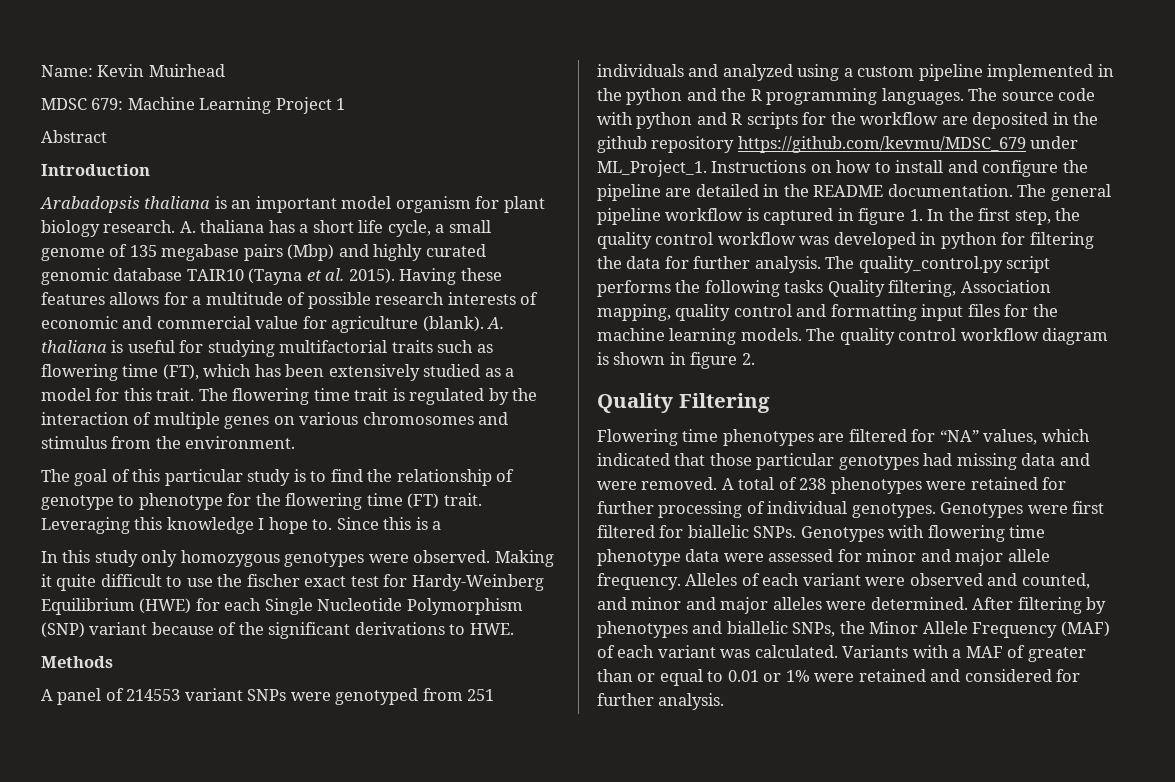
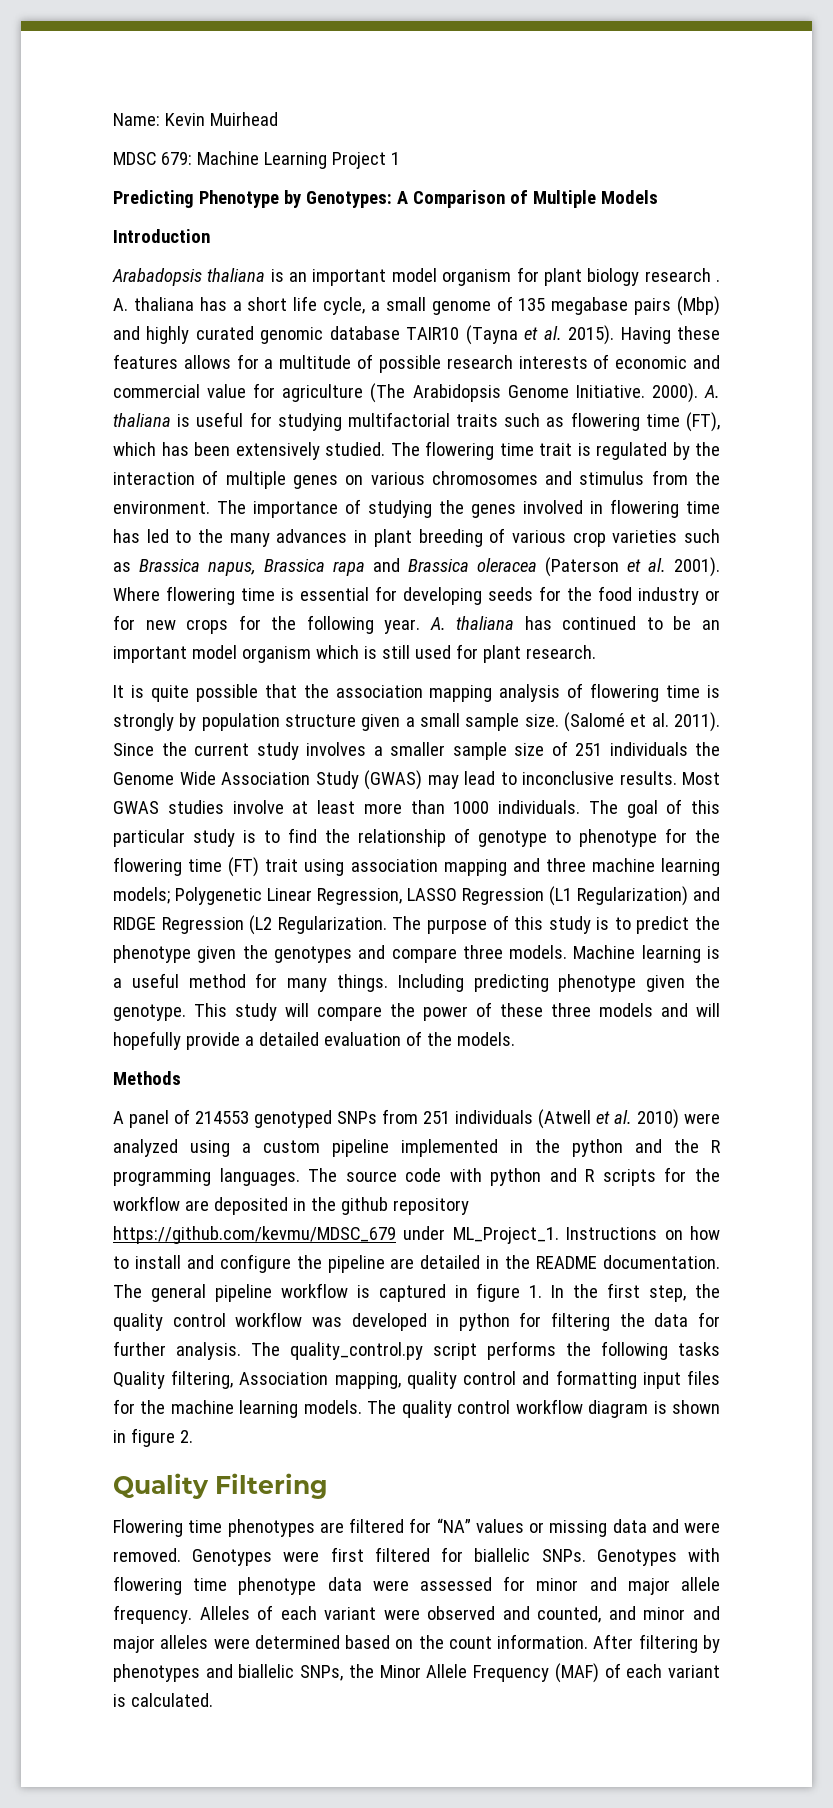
[41,130,107,143] Abstract -> [113,190,658,208] Predicting Phenotype by Genotypes: A Comparison of Multiple Models
[103,220,176,233] research. -> [644,268,720,282] research .
[422,316,484,332] (blank). -> [370,383,698,403] (The Arabidopsis Genome Initiative. 2000).
[423,364,515,377] [41,388,195,401] studied as a model for this trait. -> [325,442,385,456] studied.
(296, 442) // -> [217,499,720,518] [113,528,720,547] [113,557,720,577] [113,586,720,605] [113,615,721,634] [113,644,596,663] [113,683,720,702] [113,712,720,732] [113,741,720,760] [113,770,720,790] [113,800,580,814] The importance of studying the genes involved in flowering time has led to the many advances in plant breeding of various crop varieties such as Brassica napus, Brassica rapa and Brassica oleracea (Paterson et al. 2001). Where flowering time is essential for developing seeds for the food industry or for new crops for the following year. A. thaliana has continued to be an important model organism which is still used for plant research. // It is quite possible that the association mapping analysis of flowering time is strongly by population structure given a small sample size. (Salomé et al. 2011). Since the current study involves a smaller sample size of 251 individuals the Genome Wide Association Study (GWAS) may lead to inconclusive results. Most GWAS studies involve at least more than 1000 individuals.
[443,493,482,506] [41,517,442,534] [41,550,554,567] [41,574,544,591] [41,598,523,615] [41,622,514,639] trait. Leveraging this knowledge I hope to. Since this is a // In this study only homozygous genotypes were observed. Making it quite difficult to use the fischer exact test for Hardy-Weinberg Equilibrium (HWE) for each Single Nucleotide Polymorphism (SNP) variant because of the significant derivations to HWE. -> [265,858,721,876] [113,886,720,906] [113,915,720,935] [113,945,720,963] [113,973,720,992] [113,1002,720,1021] [113,1031,515,1050] trait using association mapping and three machine learning models; Polygenetic Linear Regression, LASSO Regression (L1 Regularization) and RIDGE Regression (L2 Regularization. The purpose of this study is to predict the phenotype given the genotypes and compare three models. Machine learning is a useful method for many things. Including predicting phenotype given the genotype. This study will compare the power of these three models and will hopefully provide a detailed evaluation of the models.
[184,688,495,705] [597,64,719,77] variant SNPs were genotyped from 251 individuals and -> [254,1109,720,1129] genotyped SNPs from 251 individuals (Atwell et al. 2010) were
[983,429,1090,445] [597,453,953,470] values, which indicated that those particular genotypes had -> [475,1519,544,1533] values or
[721,477,1067,494] [597,501,936,518] A total of 238 phenotypes were retained for further processing of individual genotypes. -> (181, 1555) none
[870,597,968,610] determined. -> [254,1634,589,1649] determined based on the count information.
[720,645,1086,662] [597,669,1081,686] [597,693,725,710] was calculated. Variants with a MAF of greater than or equal to 0.01 or 1% were retained and considered for further analysis. -> [113,1693,213,1707] is calculated.

